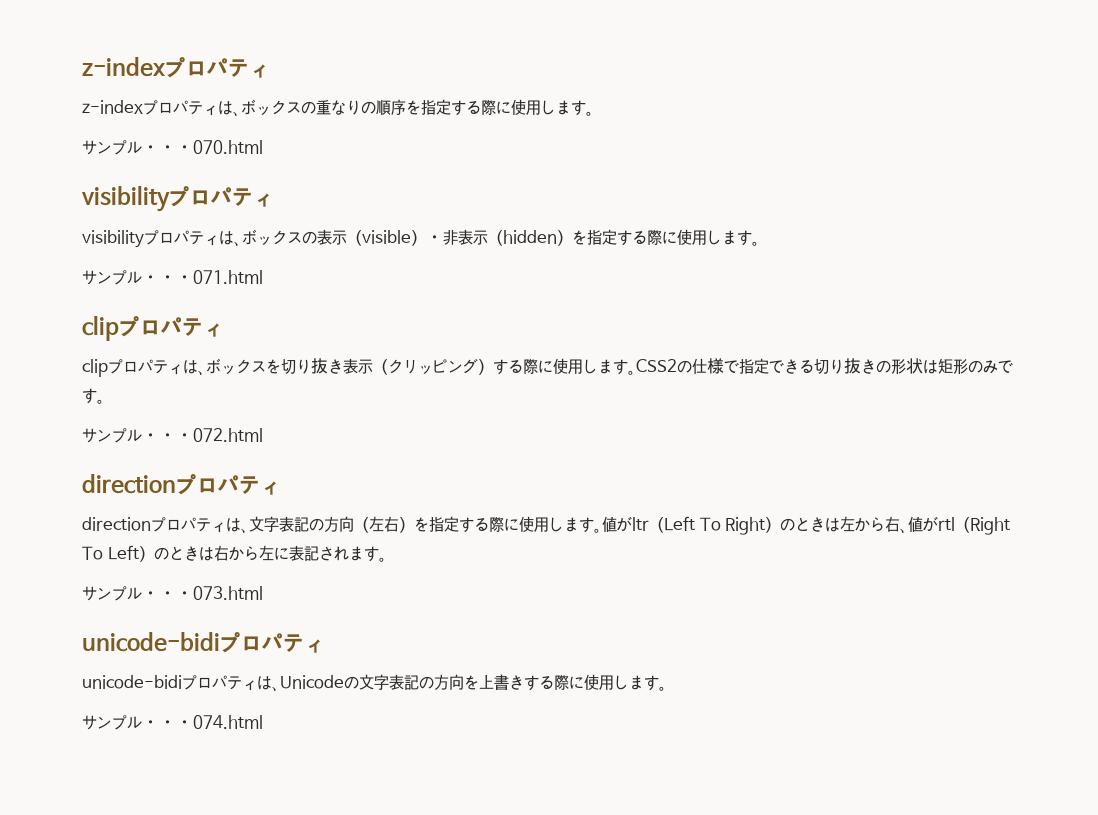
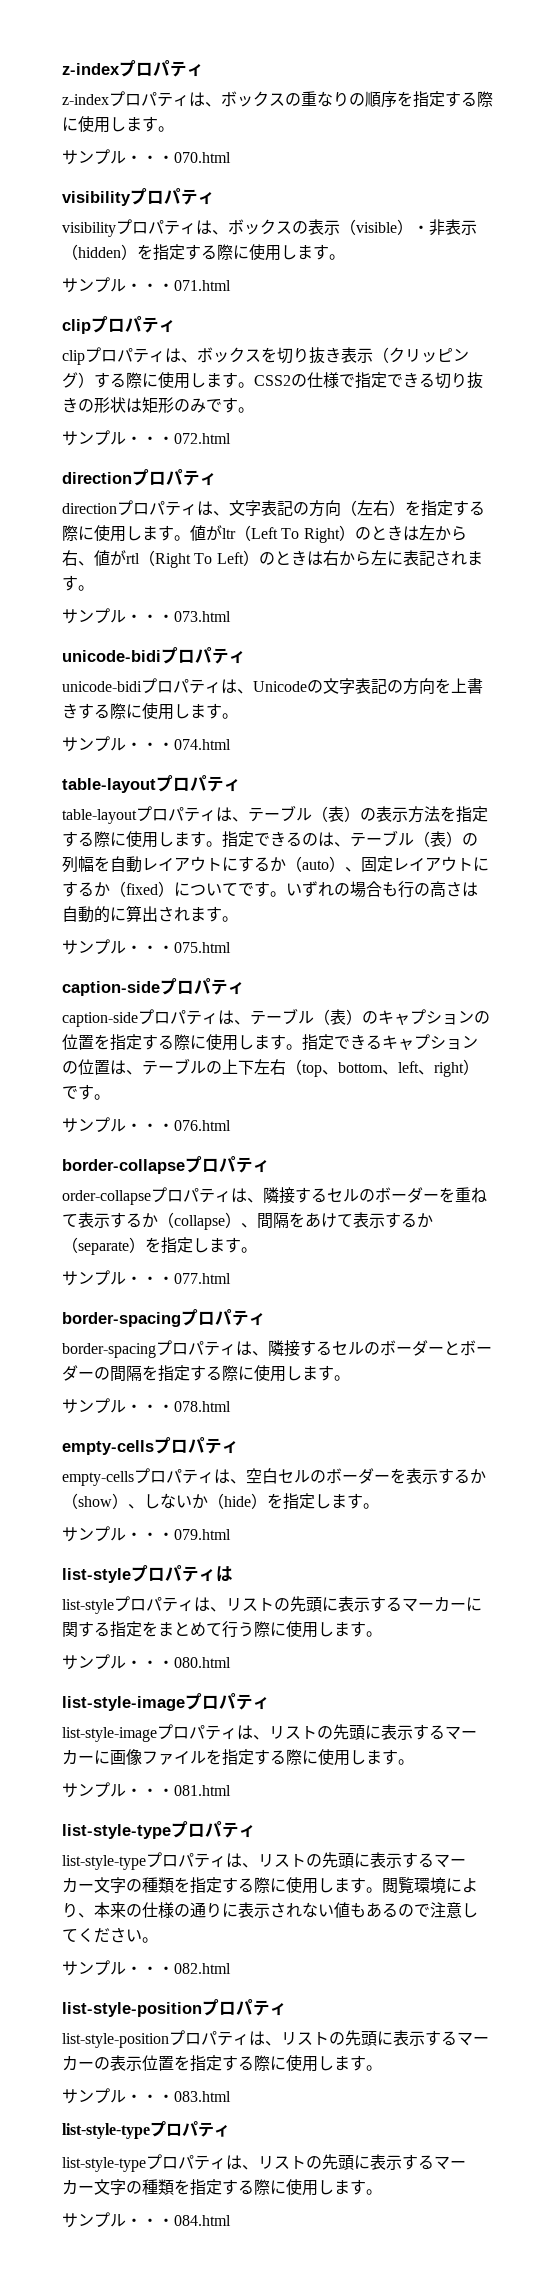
(263, 722) none -> [62,775,241,793] [62,805,488,824] [62,830,478,848] [62,856,489,873] [62,881,478,898] [62,905,238,923] [62,939,231,955] [62,978,245,996] [62,1008,490,1027] [62,1034,478,1051] [62,1058,479,1077] [62,1084,110,1100] [62,1117,231,1133] [62,1156,270,1174] [62,1187,487,1205] [62,1212,433,1230] [62,1237,257,1255] [62,1270,231,1286] [62,1309,266,1327] [62,1340,492,1358] [62,1365,350,1382] [62,1398,231,1414] [62,1437,239,1455] [62,1468,486,1486] [62,1493,379,1510] [62,1526,231,1542] [62,1565,233,1583] [62,1596,482,1614] [62,1621,382,1638] [62,1654,231,1670] [62,1693,270,1711] [62,1724,477,1742] [62,1749,414,1766] [62,1782,231,1798] [62,1821,256,1839] [62,1852,466,1870] [62,1877,478,1894] [62,1902,478,1918] [62,1927,158,1943] [62,1960,231,1976] [62,1999,287,2017] [62,2030,489,2048] [62,2055,382,2072] [62,2088,231,2104] [62,2121,230,2139] [62,2154,466,2172] [62,2179,382,2196] [62,2212,231,2228] // table-layoutプロパティ // table-layoutプロパティは、テーブル（表）の表示方法を指定する際に使用します。指定できるのは、テーブル（表）の列幅を自動レイアウトにするか（auto）、固定レイアウトにするか（fixed）についてです。いずれの場合も行の高さは自動的に算出されます。 // サンプル・・・075.html // caption-sideプロパティ // caption-sideプロパティは、テーブル（表）のキャプションの位置を指定する際に使用します。指定できるキャプションの位置は、テーブルの上下左右（top、bottom、left、right）です。 // サンプル・・・076.html // border-collapseプロパティ // order-collapseプロパティは、隣接するセルのボーダーを重ねて表示するか（collapse）、間隔をあけて表示するか（separate）を指定します。 // サンプル・・・077.html // border-spacingプロパティ // border-spacingプロパティは、隣接するセルのボーダーとボーダーの間隔を指定する際に使用します。 // サンプル・・・078.html // empty-cellsプロパティ // empty-cellsプロパティは、空白セルのボーダーを表示するか（show）、しないか（hide）を指定します。 // サンプル・・・079.html // list-styleプロパティは // list-styleプロパティは、リストの先頭に表示するマーカーに関する指定をまとめて行う際に使用します。 // サンプル・・・080.html // list-style-imageプロパティ // list-style-imageプロパティは、リストの先頭に表示するマーカーに画像ファイルを指定する際に使用します。 // サンプル・・・081.html // list-style-typeプロパティ // list-style-typeプロパティは、リストの先頭に表示するマーカー文字の種類を指定する際に使用します。閲覧環境により、本来の仕様の通りに表示されない値もあるので注意してください。 // サンプル・・・082.html // list-style-positionプロパティ // list-style-positionプロパティは、リストの先頭に表示するマーカーの表示位置を指定する際に使用します。 // サンプル・・・083.html // list-style-typeプロパティ // list-style-typeプロパティは、リストの先頭に表示するマーカー文字の種類を指定する際に使用します。 // サンプル・・・084.html

